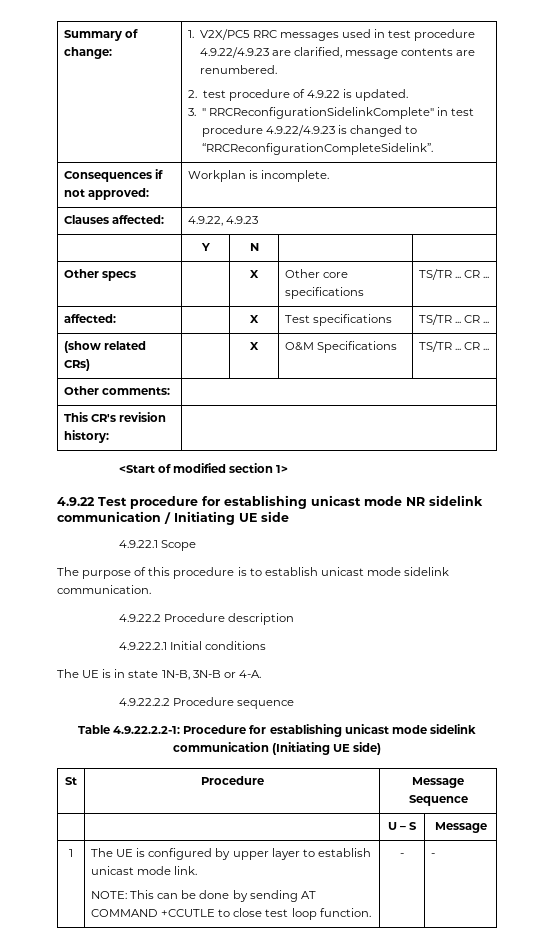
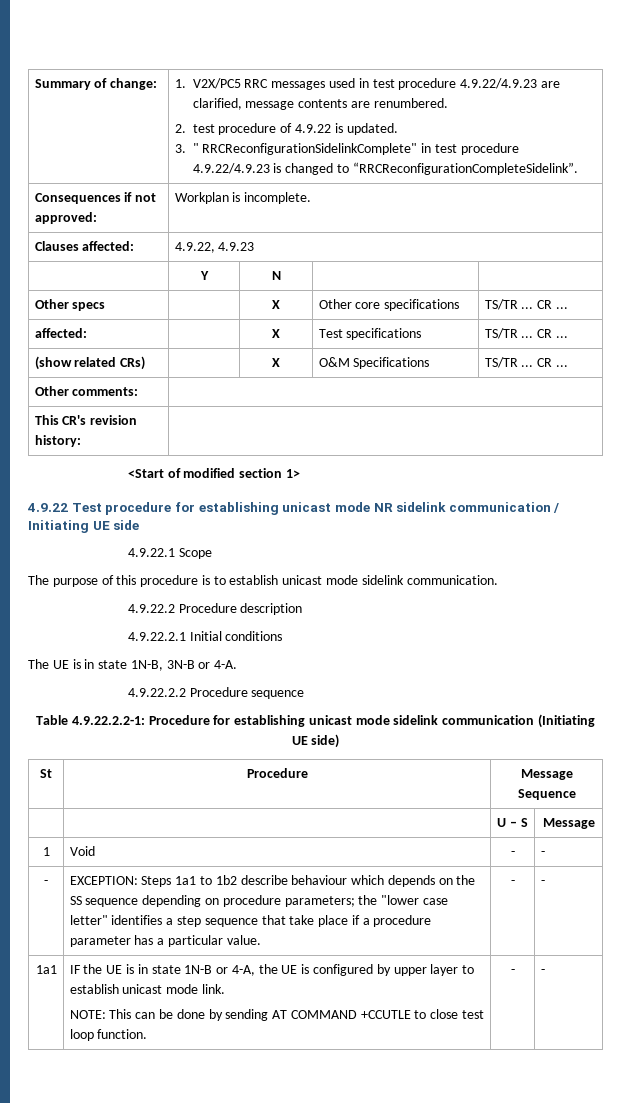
[91,848,114,857] The -> [69,846,95,856] [510,851,515,856] [540,851,545,856] [44,880,48,885] [69,875,476,887] [69,895,448,907] [69,915,432,927] [69,935,261,947] [510,880,515,885] [540,880,545,885] [35,965,57,974] [69,964,278,976] Void | - | - // - | EXCEPTION: Steps 1a1 to 1b2 describe behaviour which depends on the SS sequence depending on procedure parameters; the "lower case letter" identifies a step sequence that take place if a procedure parameter has a particular value. | - | - // 1a1 | IF the UE is in state 1N-B or 4-A, the

